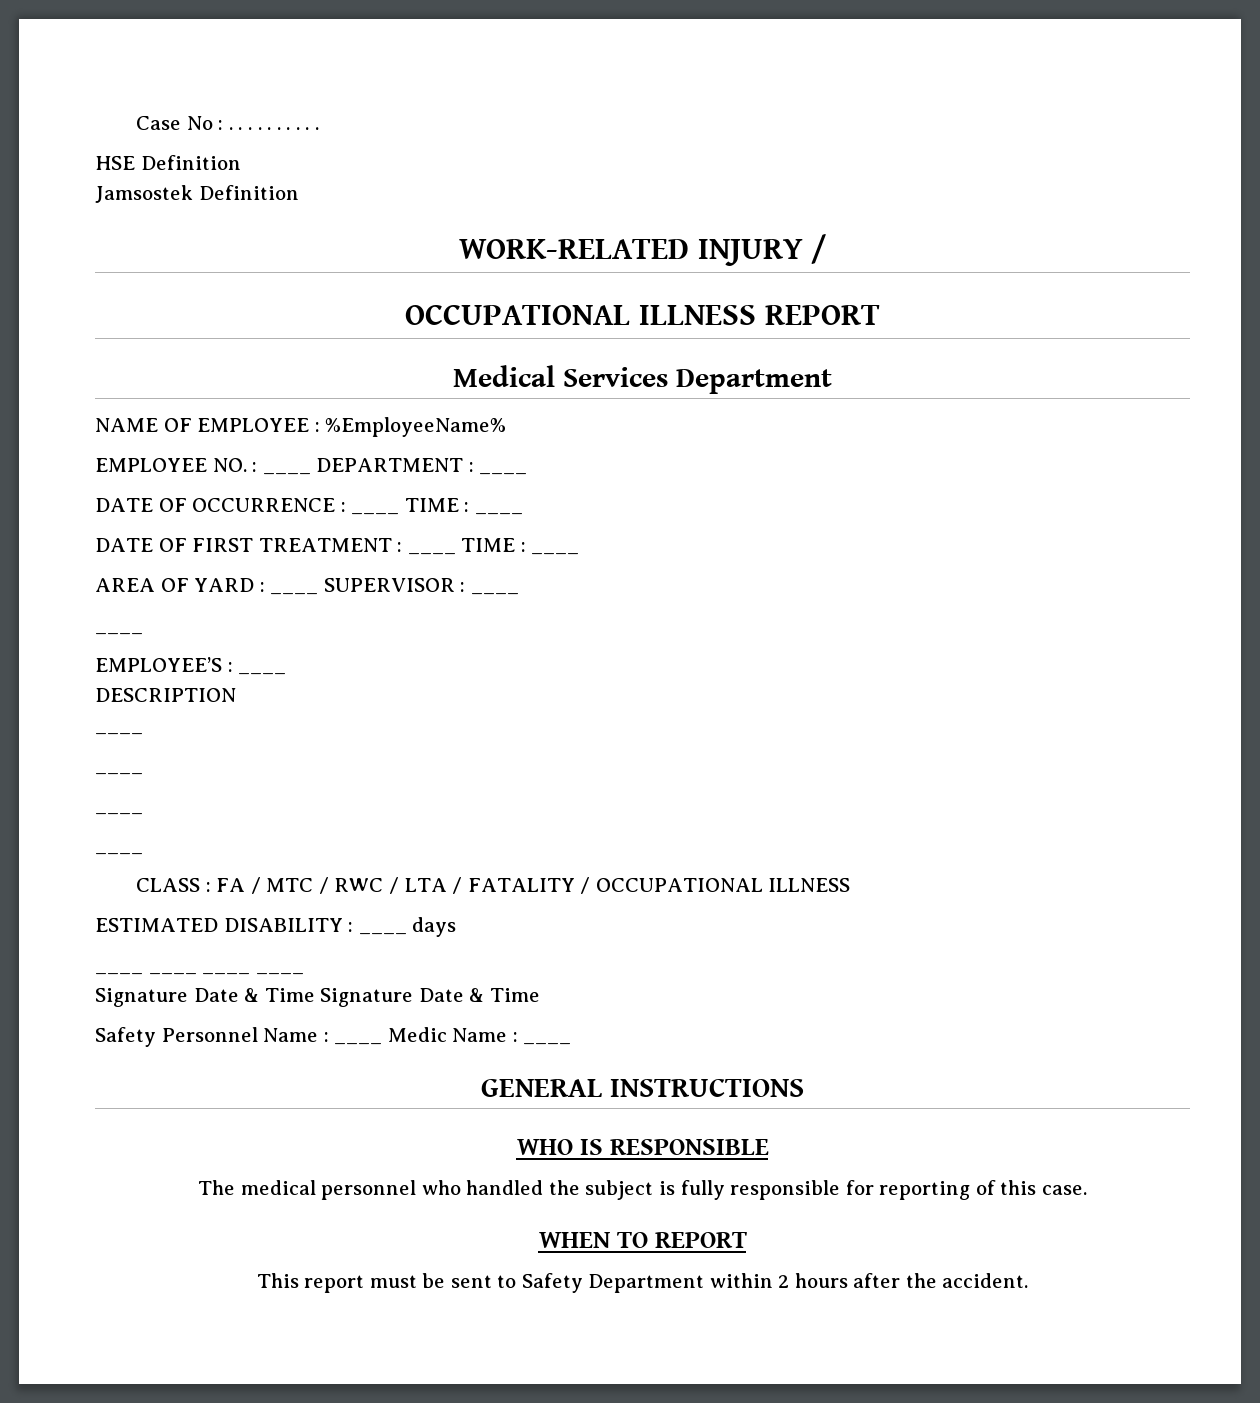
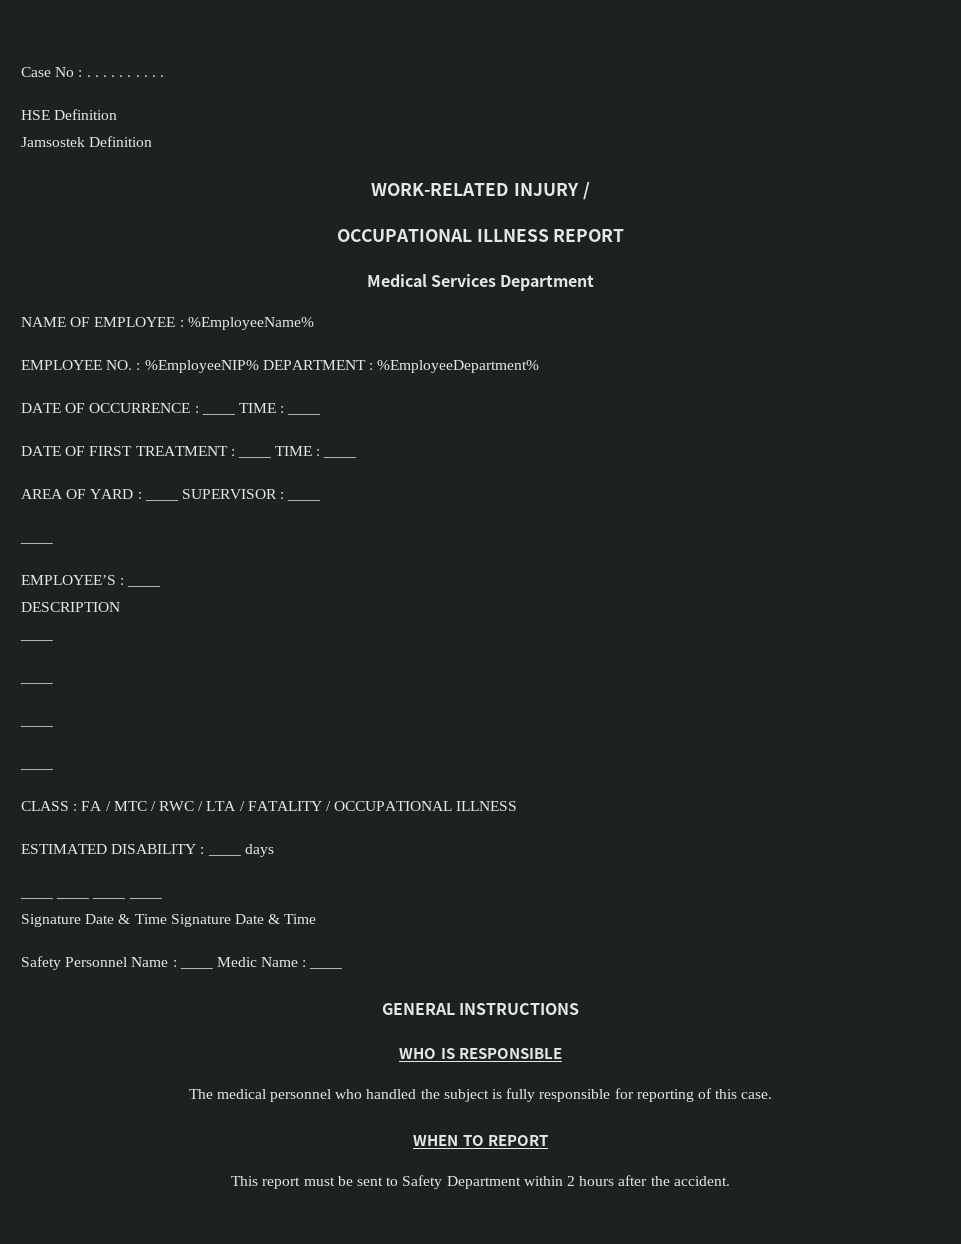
[262,472,311,475] ____ -> [144,360,259,373] %EmployeeNIP%
[479,472,528,475] ____ -> [377,360,540,373] %EmployeeDepartment%

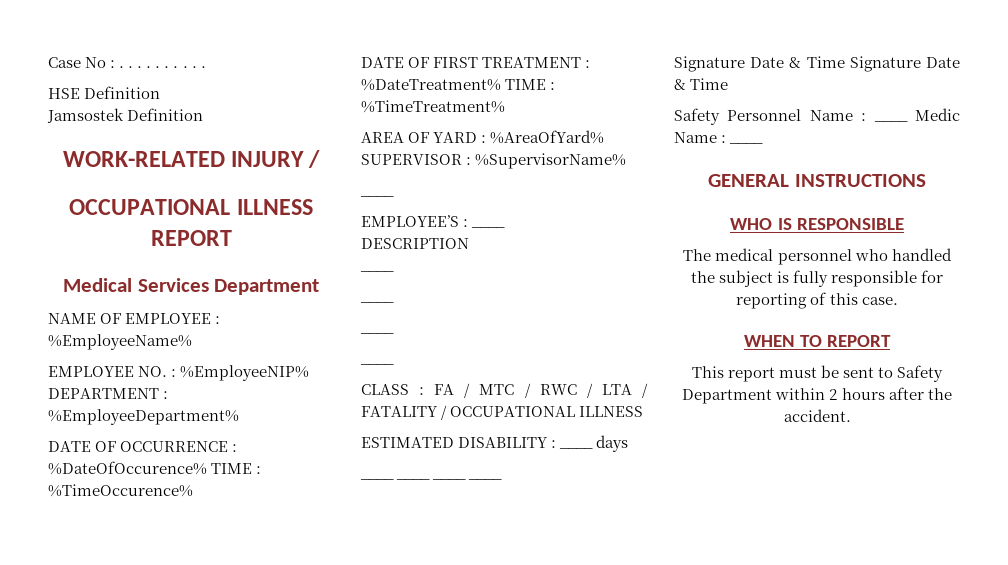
[201,413,235,415] [238,403,285,413] [287,413,321,415] ____ TIME : ____ -> [48,461,262,475] [48,484,193,497] %DateOfOccurence% TIME : %TimeOccurence%
[237,456,271,458] [275,446,321,456] [323,456,357,458] ____ TIME : ____ -> [361,79,556,91] [361,100,505,113] %DateTreatment% TIME : %TimeTreatment%
[144,499,178,501] ____ -> [490,130,605,144] %AreaOfYard%
[287,499,321,501] ____ -> [475,153,627,169] %SupervisorName%

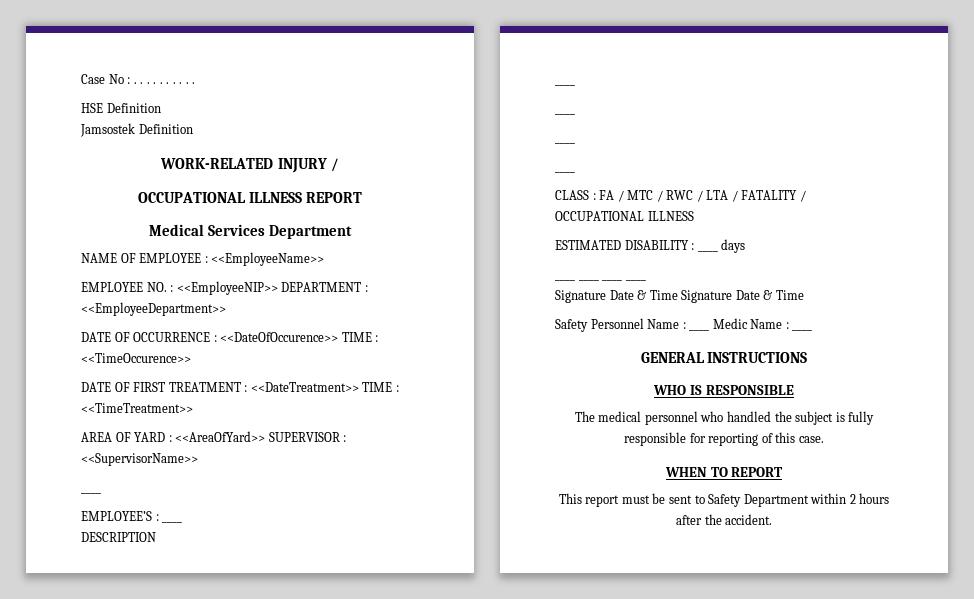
[48,334,192,350] %EmployeeName% -> [211,252,325,266] <<EmployeeName>>
[180,365,310,381] %EmployeeNIP% -> [176,281,278,295] <<EmployeeNIP>>
[48,409,239,425] %EmployeeDepartment% -> [81,302,226,316] <<EmployeeDepartment>>
[48,461,262,475] [48,484,193,497] %DateOfOccurence% TIME : %TimeOccurence% -> [220,332,379,342] [81,353,191,363] <<DateOfOccurence>> TIME : <<TimeOccurence>>
[361,79,556,91] [361,100,505,113] %DateTreatment% TIME : %TimeTreatment% -> [250,382,399,392] [81,403,193,413] <<DateTreatment>> TIME : <<TimeTreatment>>
[490,130,605,144] %AreaOfYard% -> [175,431,266,442] <<AreaOfYard>>
[475,153,627,169] %SupervisorName% -> [81,453,198,466] <<SupervisorName>>

